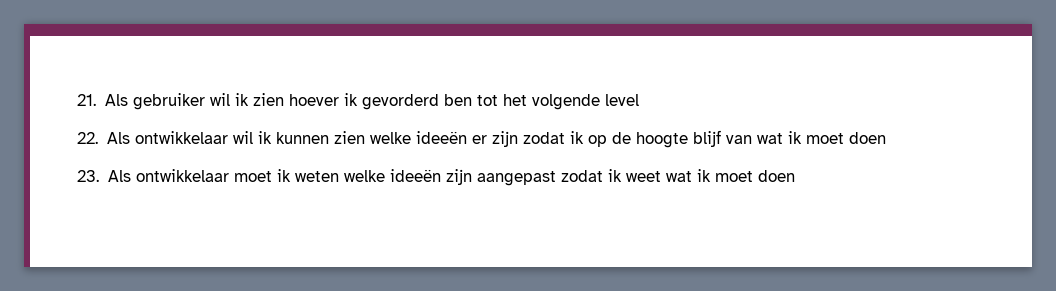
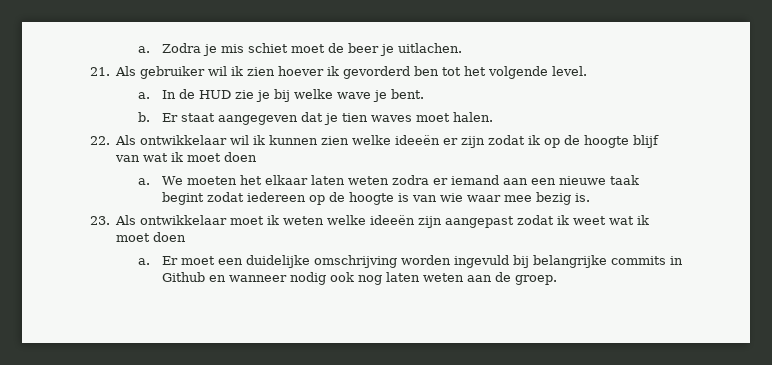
(77, 100) none -> [137,43,462,56] a. Zodra je mis schiet moet de beer je uitlachen. //
[604,94,639,106] level -> [552,66,588,76] [137,89,424,102] [137,112,493,125] level. // a. In de HUD zie je bij welke wave je bent. // b. Er staat aangegeven dat je tien waves moet halen.
(886, 138) none -> [137,175,639,185] [161,192,590,205] // a. We moeten het elkaar laten weten zodra er iemand aan een nieuwe taak begint zodat iedereen op de hoogte is van wie waar mee bezig is.
(795, 176) none -> [137,255,683,268] [161,272,557,285] // a. Er moet een duidelijke omschrijving worden ingevuld bij belangrijke commits in Github en wanneer nodig ook nog laten weten aan de groep.

